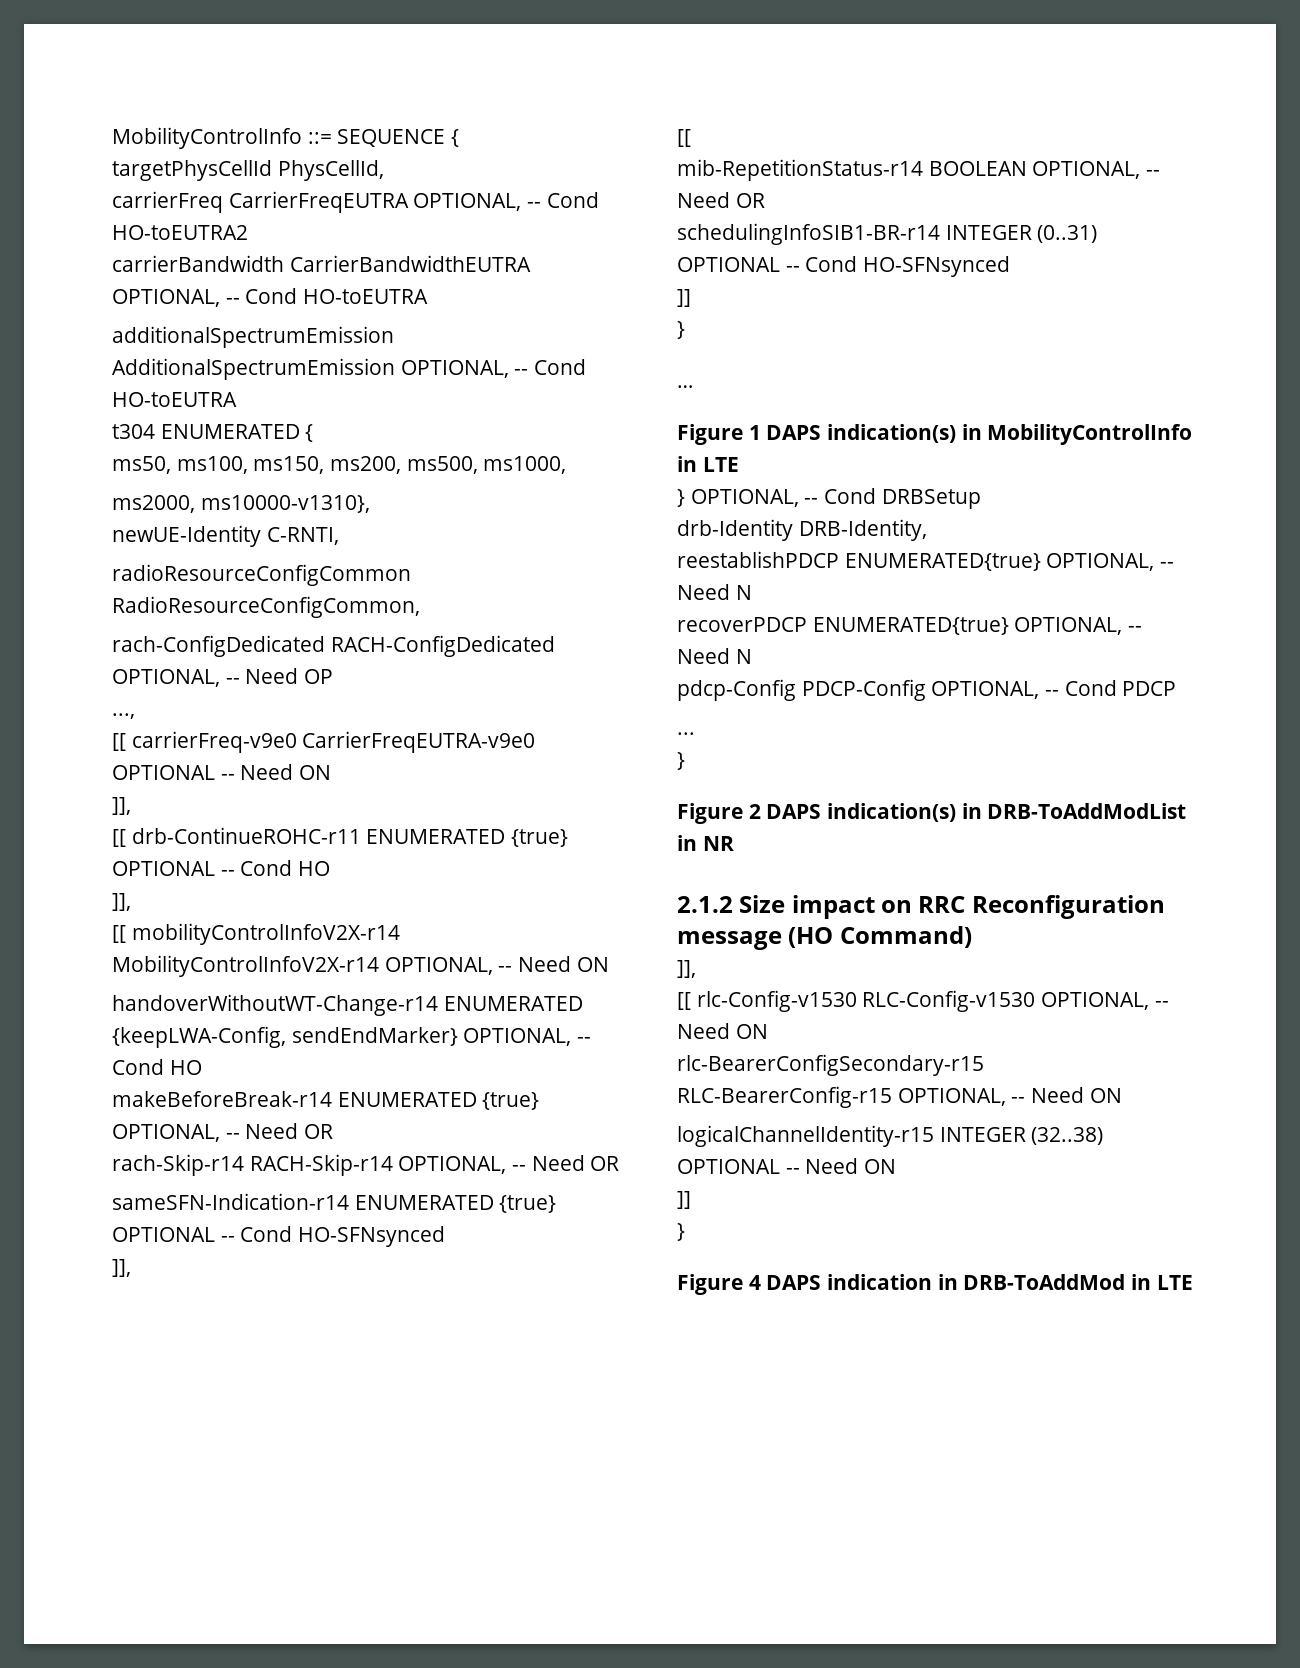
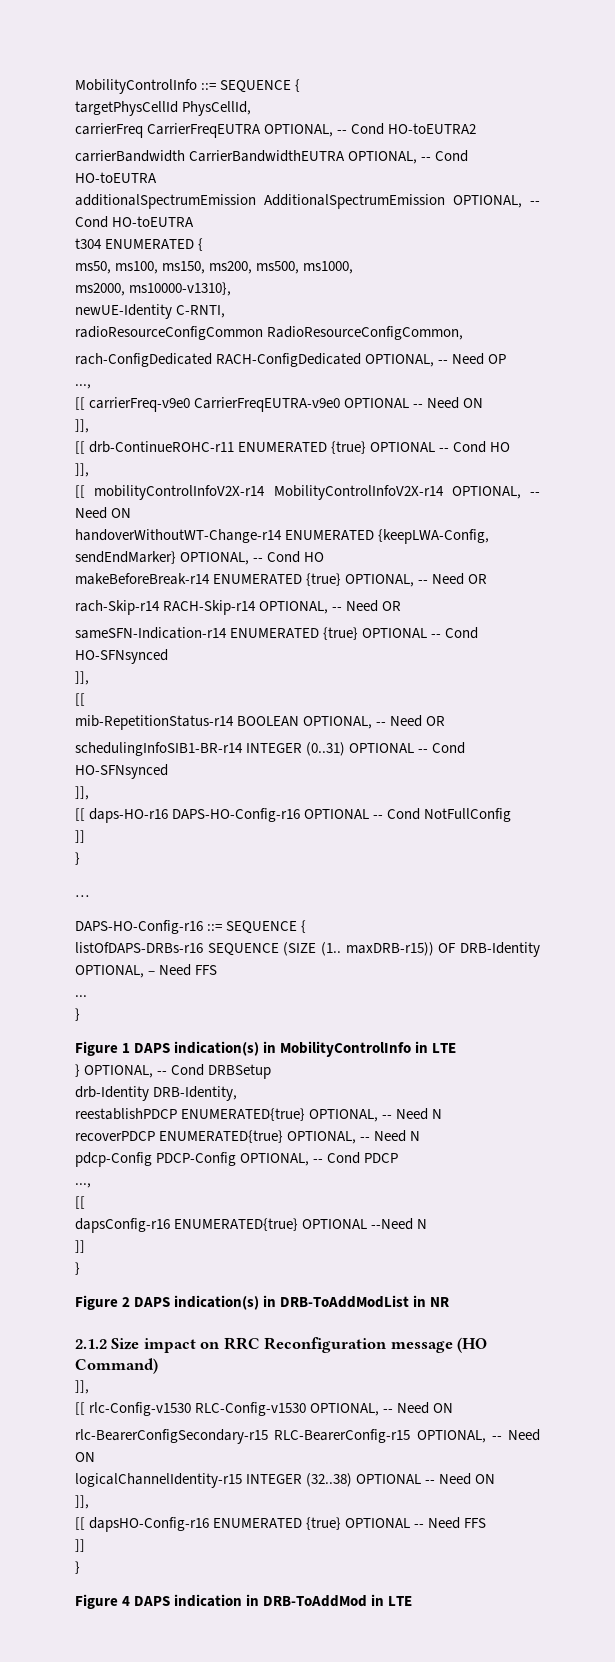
[677,289,691,307] [677,321,685,339] [677,385,693,388] ]] // } // … -> [75,786,89,800] [75,808,512,823] [75,830,85,843] [75,852,80,865] [75,895,89,897] [75,920,307,934] [75,942,540,957] [75,964,218,978] [75,995,87,997] [75,1008,80,1021] ]], // [[ daps-HO-r16 DAPS-HO-Config-r16 OPTIONAL -- Cond NotFullConfig // ]] // } // … // DAPS-HO-Config-r16 ::= SEQUENCE { // listOfDAPS-DRBs-r16 SEQUENCE (SIZE (1.. maxDRB-r15)) OF DRB-Identity OPTIONAL, – Need FFS // ... // }
[677,732,695,735] ... -> [75,1183,91,1188] [75,1196,85,1209] [75,1218,428,1233] [75,1240,85,1253] ..., // [[ // dapsConfig-r16 ENUMERATED{true} OPTIONAL --Need N // ]]
(897, 1166) none -> [75,1495,89,1509] [75,1517,487,1532] // ]], // [[ dapsHO-Config-r16 ENUMERATED {true} OPTIONAL -- Need FFS

